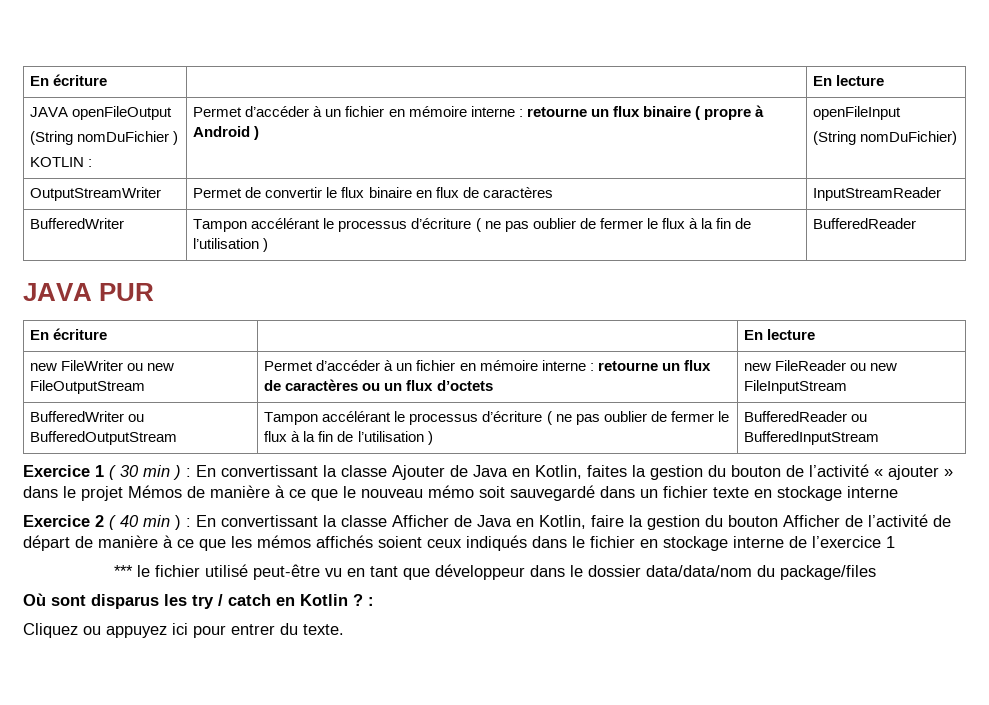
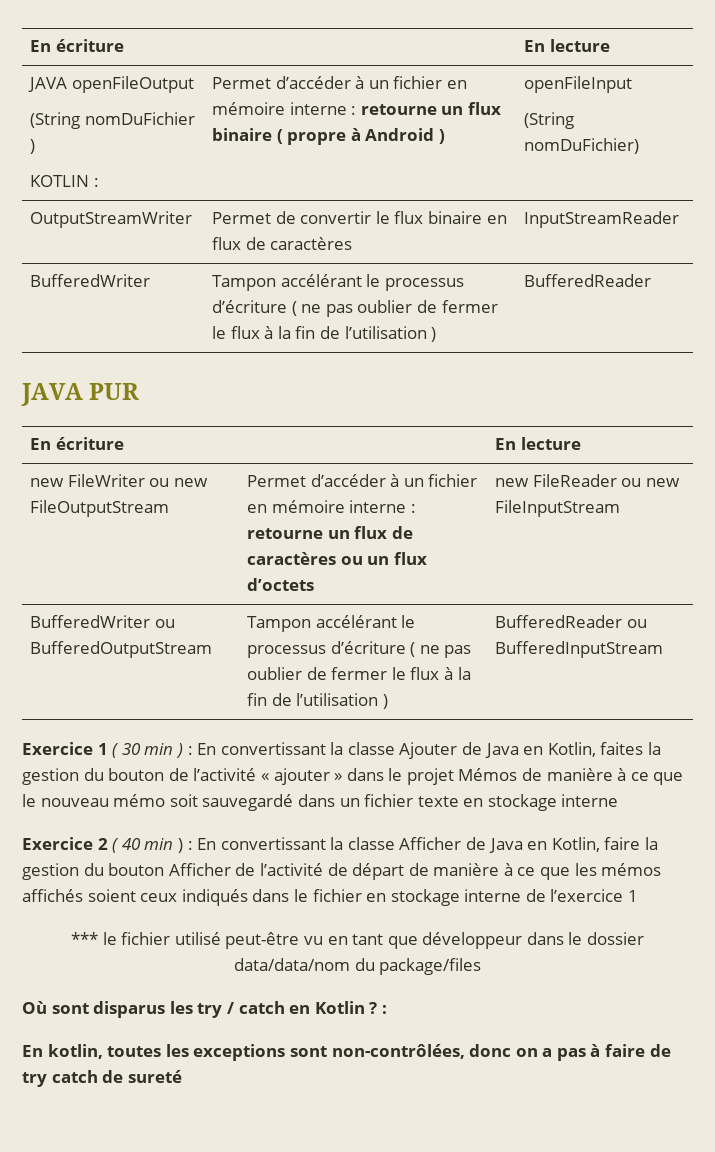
[23,623,344,638] Cliquez ou appuyez ici pour entrer du texte. -> [22,1044,671,1061] [22,1070,182,1087] En kotlin, toutes les exceptions sont non-contrôlées, donc on a pas à faire de try catch de sureté

